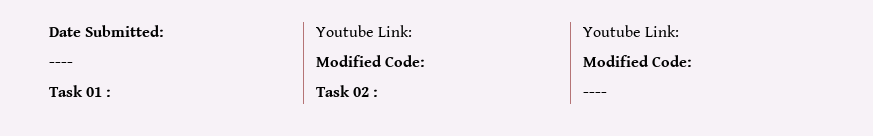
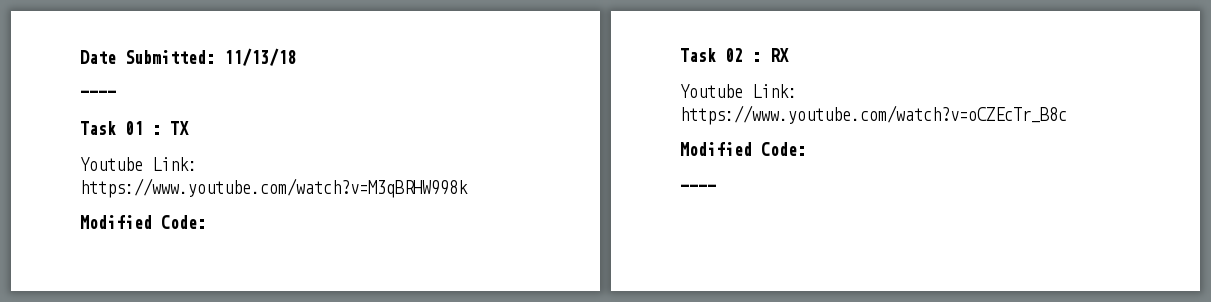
(165, 31) none -> [224,48,296,66] 11/13/18
[316,25,413,37] // Youtube Link: -> [170,121,189,135] [80,157,197,171] [80,178,468,198] TX // Youtube Link: https://www.youtube.com/watch?v=M3qBRHW998k
[583,25,680,37] // Youtube Link: -> [770,48,789,62] [680,84,797,98] [680,105,1067,125] RX // Youtube Link: https://www.youtube.com/watch?v=oCZEcTr_B8c

